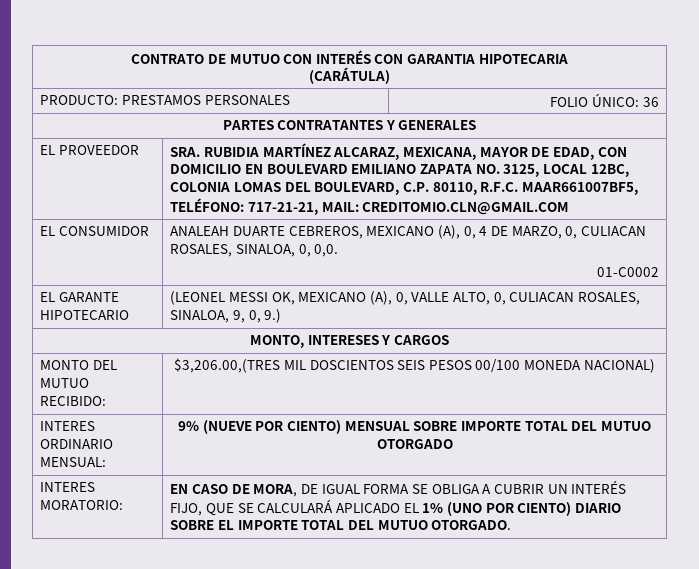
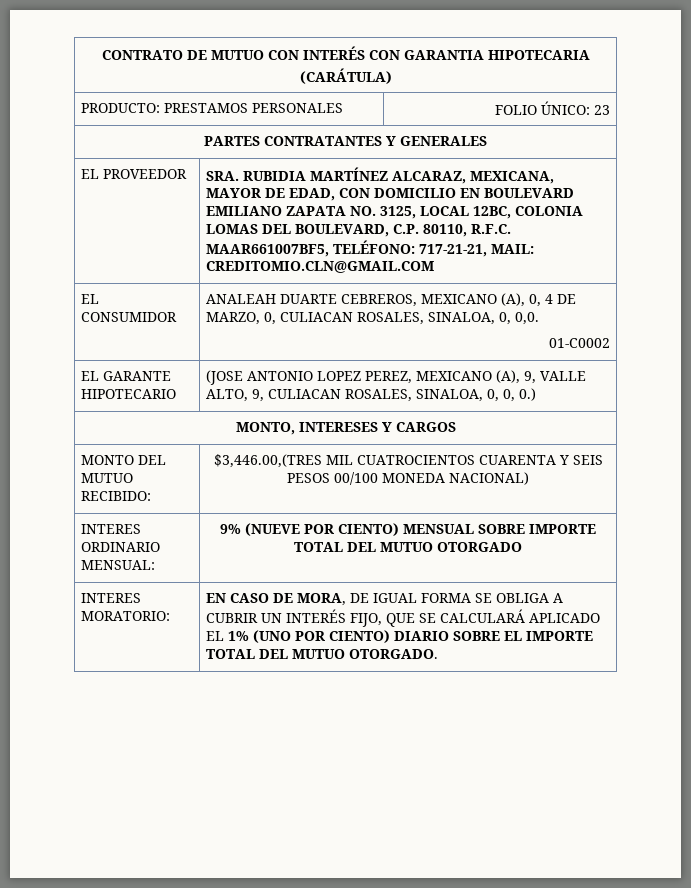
[642,97,659,107] 36 -> [593,105,610,115] 23
[170,291,408,305] (LEONEL MESSI OK, MEXICANO (A), 0, -> [206,370,537,385] (JOSE ANTONIO LOPEZ PEREZ, MEXICANO (A), 9,
[493,292,640,305] [170,309,282,323] 0, CULIACAN ROSALES, SINALOA, 9, 0, 9.) -> [252,388,537,402] 9, CULIACAN ROSALES, SINALOA, 0, 0, 0.)
[174,358,394,373] $3,206.00,(TRES MIL DOSCIENTOS -> [213,454,569,468] $3,446.00,(TRES MIL CUATROCIENTOS CUARENTA Y

